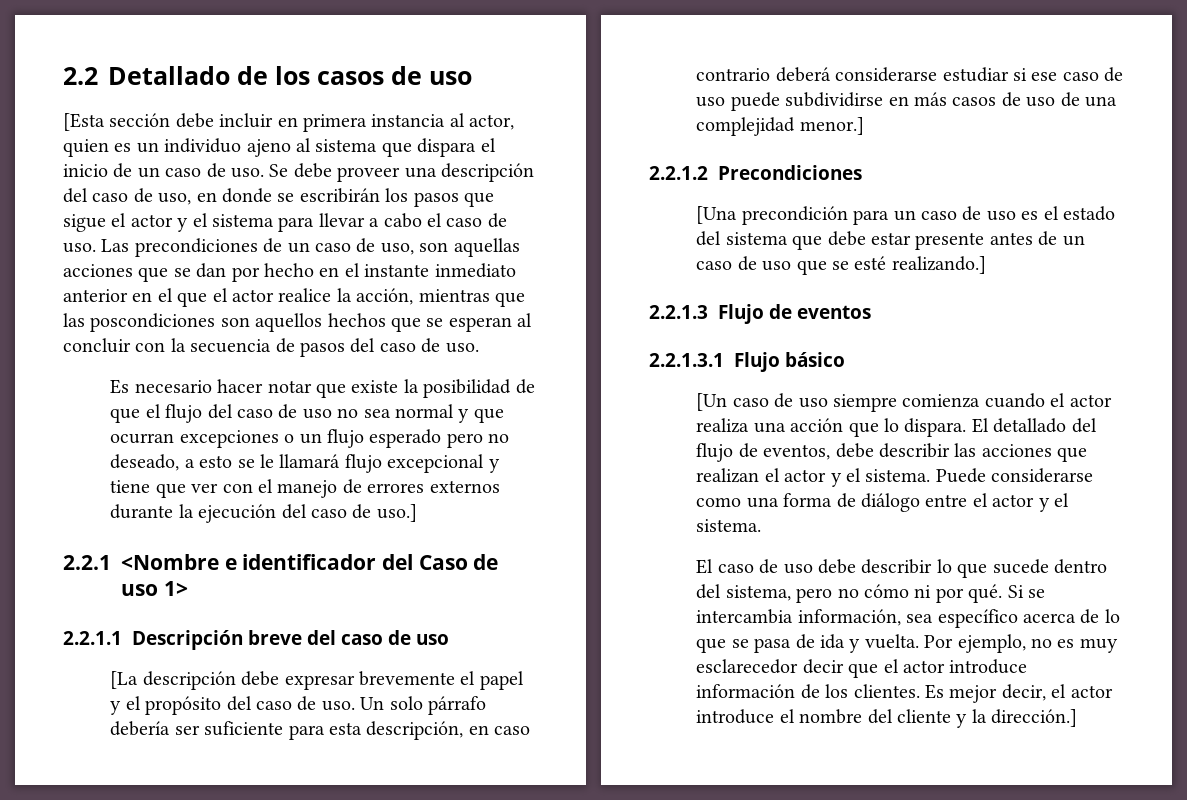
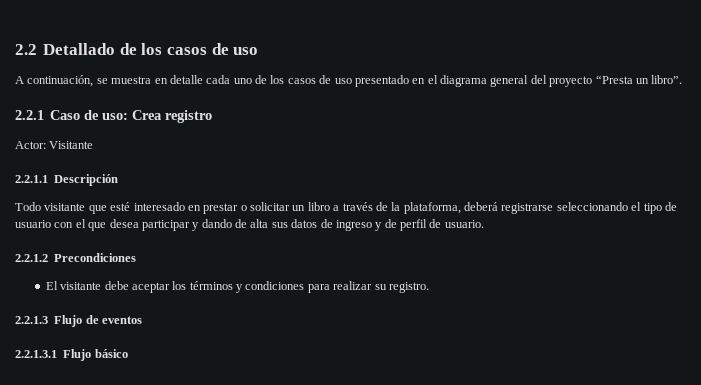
[63,113,515,132] [63,138,496,157] [63,163,534,182] [63,188,494,207] [63,213,507,232] [63,238,520,257] [63,263,516,282] [63,288,525,307] [63,313,533,332] [63,338,479,357] [110,379,535,398] [110,404,504,423] [110,429,510,448] [110,454,500,473] [110,479,500,498] [110,504,417,523] [63,554,499,570] [121,581,188,596] [63,630,449,650] [110,671,524,690] [110,696,486,715] [110,721,531,740] [696,67,1124,82] [696,92,1117,111] [696,117,864,136] [649,165,862,180] [696,206,1115,225] [696,231,1085,250] [696,256,986,275] [Esta sección debe incluir en primera instancia al actor, quien es un individuo ajeno al sistema que dispara el inicio de un caso de uso. Se debe proveer una descripción del caso de uso, en donde se escribirán los pasos que sigue el actor y el sistema para llevar a cabo el caso de uso. Las precondiciones de un caso de uso, son aquellas acciones que se dan por hecho en el instante inmediato anterior en el que el actor realice la acción, mientras que las poscondiciones son aquellos hechos que se esperan al concluir con la secuencia de pasos del caso de uso. // Es necesario hacer notar que existe la posibilidad de que el flujo del caso de uso no sea normal y que ocurran excepciones o un flujo esperado pero no deseado, a esto se le llamará flujo excepcional y tiene que ver con el manejo de errores externos durante la ejecución del caso de uso.] // 2.2.1 <Nombre e identificador del Caso de uso 1> // 2.2.1.1 Descripción breve del caso de uso // [La descripción debe expresar brevemente el papel y el propósito del caso de uso. Un solo párrafo debería ser suficiente para esta descripción, en caso contrario deberá considerarse estudiar si ese caso de uso puede subdividirse en más casos de uso de una complejidad menor.] // 2.2.1.2 Precondiciones // [Una precondición para un caso de uso es el estado del sistema que debe estar presente antes de un caso de uso que se esté realizando.] -> [15,75,683,87] [15,110,213,123] [15,141,94,149] [15,174,119,186] [15,202,677,214] [15,219,484,231] [15,253,137,262] [45,281,429,293] A continuación, se muestra en detalle cada uno de los casos de uso presentado en el diagrama general del proyecto “Presta un libro”. // 2.2.1 Caso de uso: Crea registro // Actor: Visitante // 2.2.1.1 Descripción // Todo visitante que esté interesado en prestar o solicitar un libro a través de la plataforma, deberá registrarse seleccionando el tipo de usuario con el que desea participar y dando de alta sus datos de ingreso y de perfil de usuario. // 2.2.1.2 Precondiciones // El visitante debe aceptar los términos y condiciones para realizar su registro.
[696,393,1112,412] [696,418,1097,437] [696,443,1088,462] [696,468,1094,487] [696,493,1069,512] [696,519,762,532] [696,559,1107,578] [696,584,1045,603] [696,609,1120,628] [696,634,1118,653] [696,659,1028,678] [696,684,1113,703] [696,709,1078,728] // [Un caso de uso siempre comienza cuando el actor realiza una acción que lo dispara. El detallado del flujo de eventos, debe describir las acciones que realizan el actor y el sistema. Puede considerarse como una forma de diálogo entre el actor y el sistema. // El caso de uso debe describir lo que sucede dentro del sistema, pero no cómo ni por qué. Si se intercambia información, sea específico acerca de lo que se pasa de ida y vuelta. Por ejemplo, no es muy esclarecedor decir que el actor introduce información de los clientes. Es mejor decir, el actor introduce el nombre del cliente y la dirección.] -> (128, 353) none

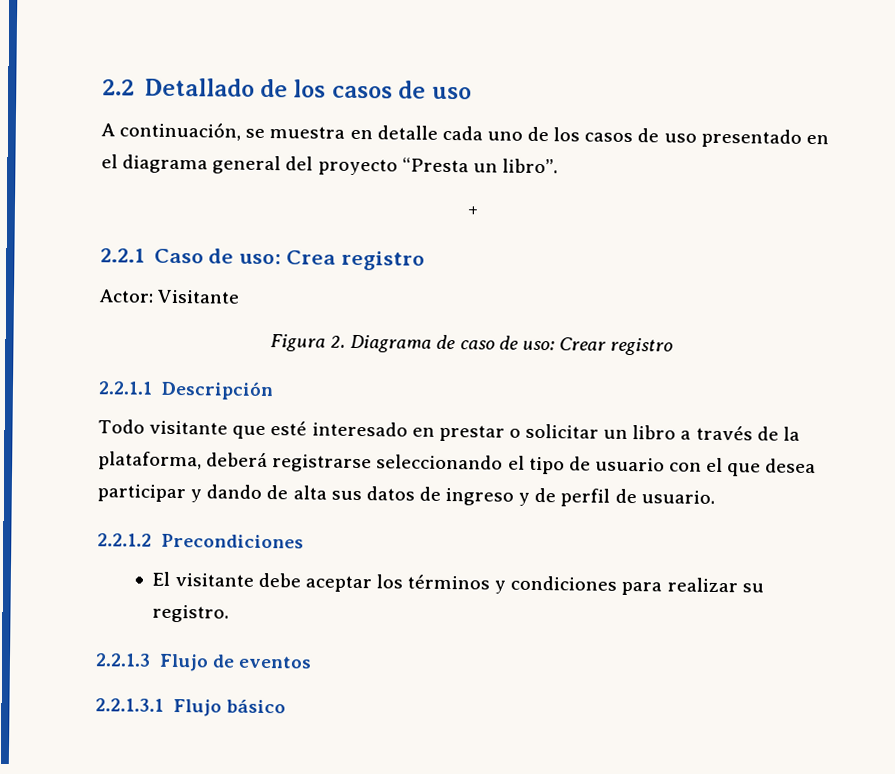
(683, 79) none -> [467,206,478,216] // +
(94, 145) none -> [269,334,674,356] // Figura 2. Diagrama de caso de uso: Crear registro

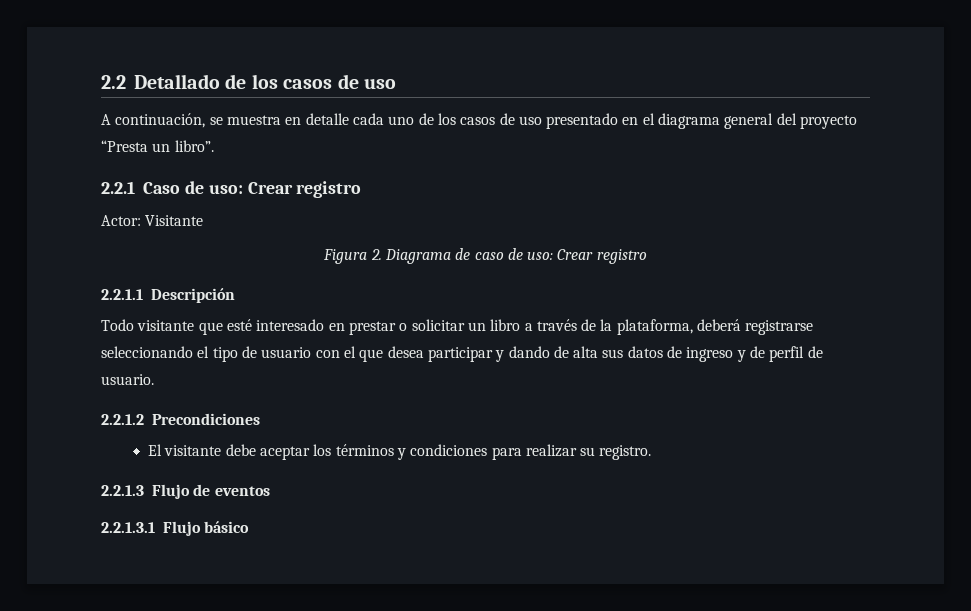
[467,206,478,216] // + -> (214, 146) none
[285,250,336,265] Crea -> [247,182,293,194] Crear

